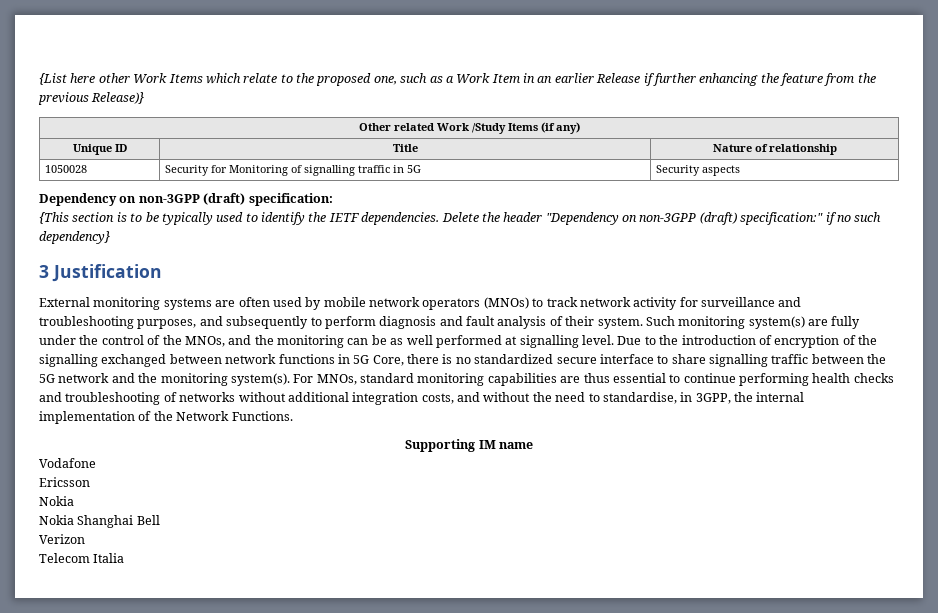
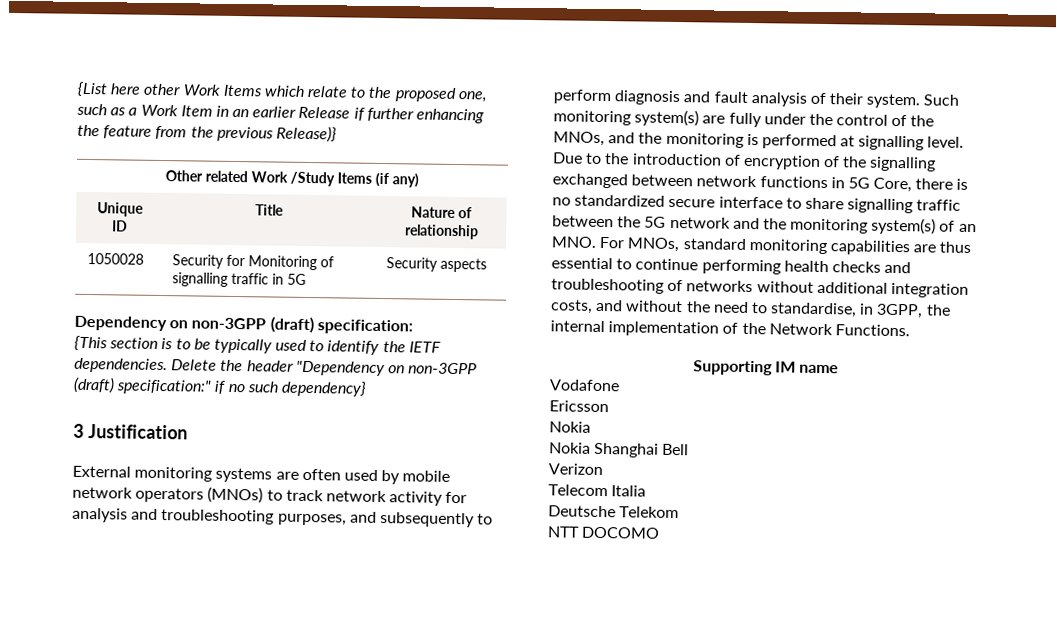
[701,297,775,307] surveillance -> [72,507,128,523] analysis
[347,335,433,345] can be as well -> [746,133,759,146] is
[230,373,290,386] system(s). -> [871,217,977,235] [551,236,597,248] system(s) of an MNO.
(125, 558) none -> [548,505,680,519] [547,526,661,539] // Deutsche Telekom // NTT DOCOMO

